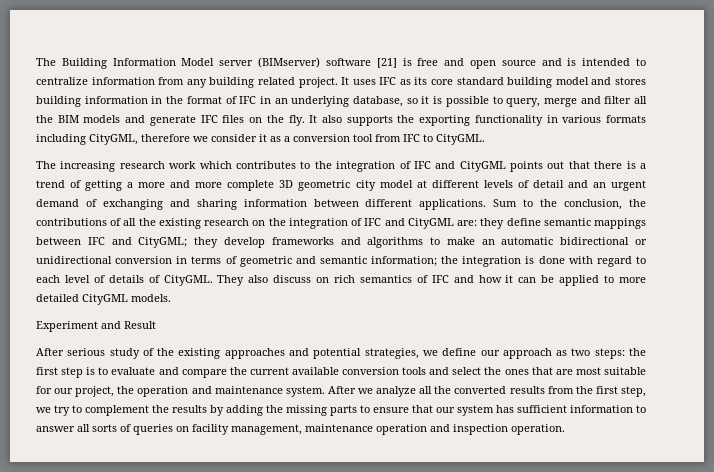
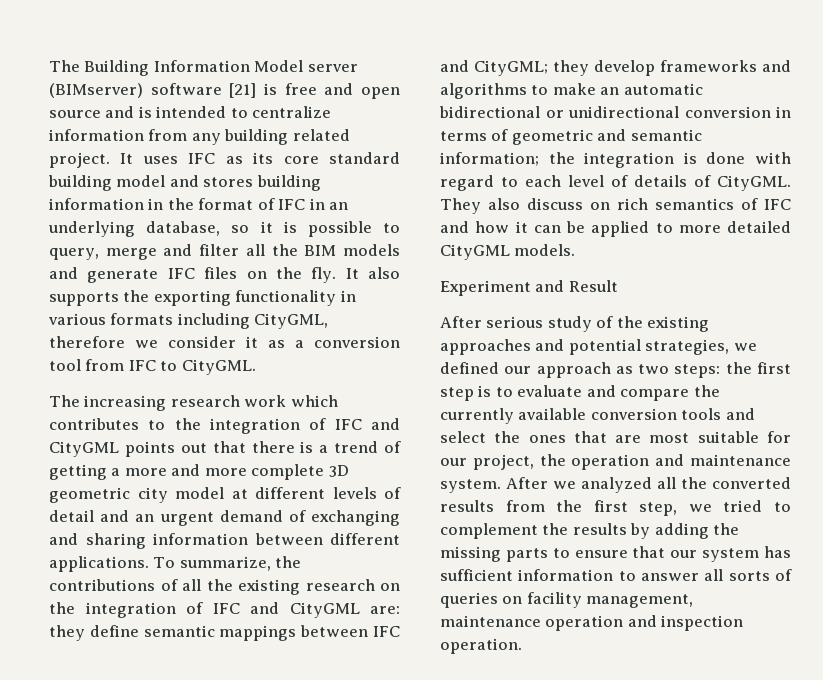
[493,199,623,210] Sum to the conclusion, -> [153,556,271,571] To summarize,
[442,348,477,356] define -> [440,362,499,374] defined
[249,367,289,375] current -> [440,408,514,424] currently
[376,386,417,397] analyze -> [581,477,652,493] analyzed
[54,405,70,416] try -> [723,500,763,512] tried

